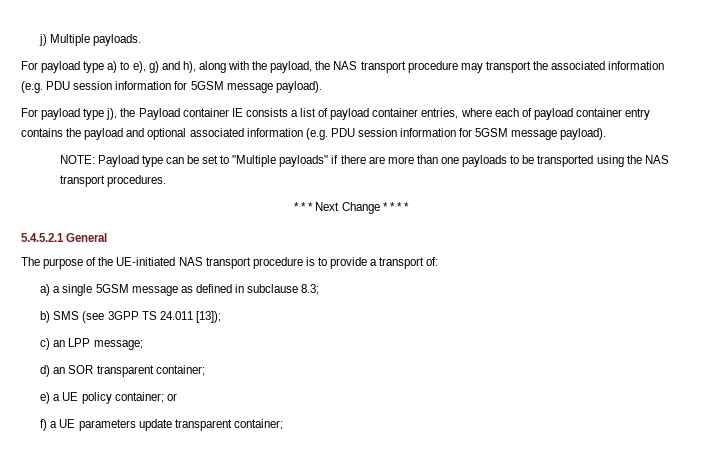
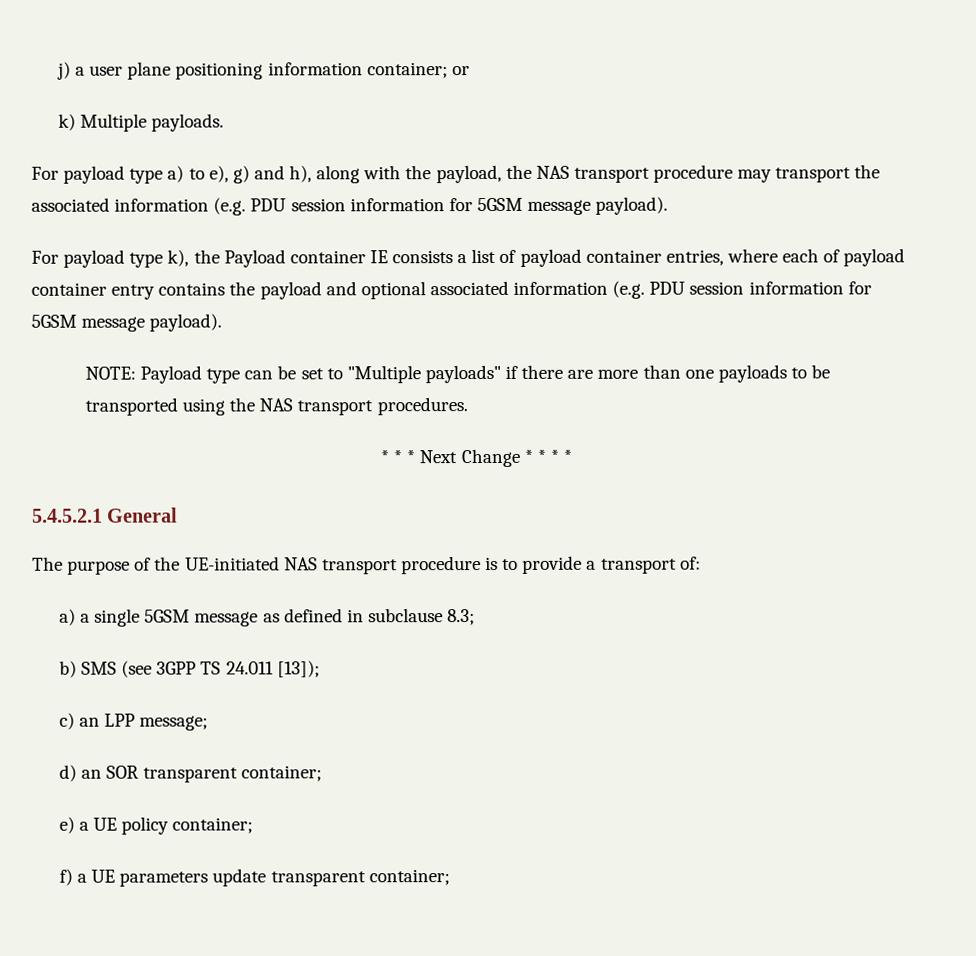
(48, 40) none -> [75,61,470,80] [57,113,76,131] a user plane positioning information container; or // k)
[106,108,118,120] j), -> [167,249,190,267] k),
[166,393,177,401] or -> (254, 825) none

